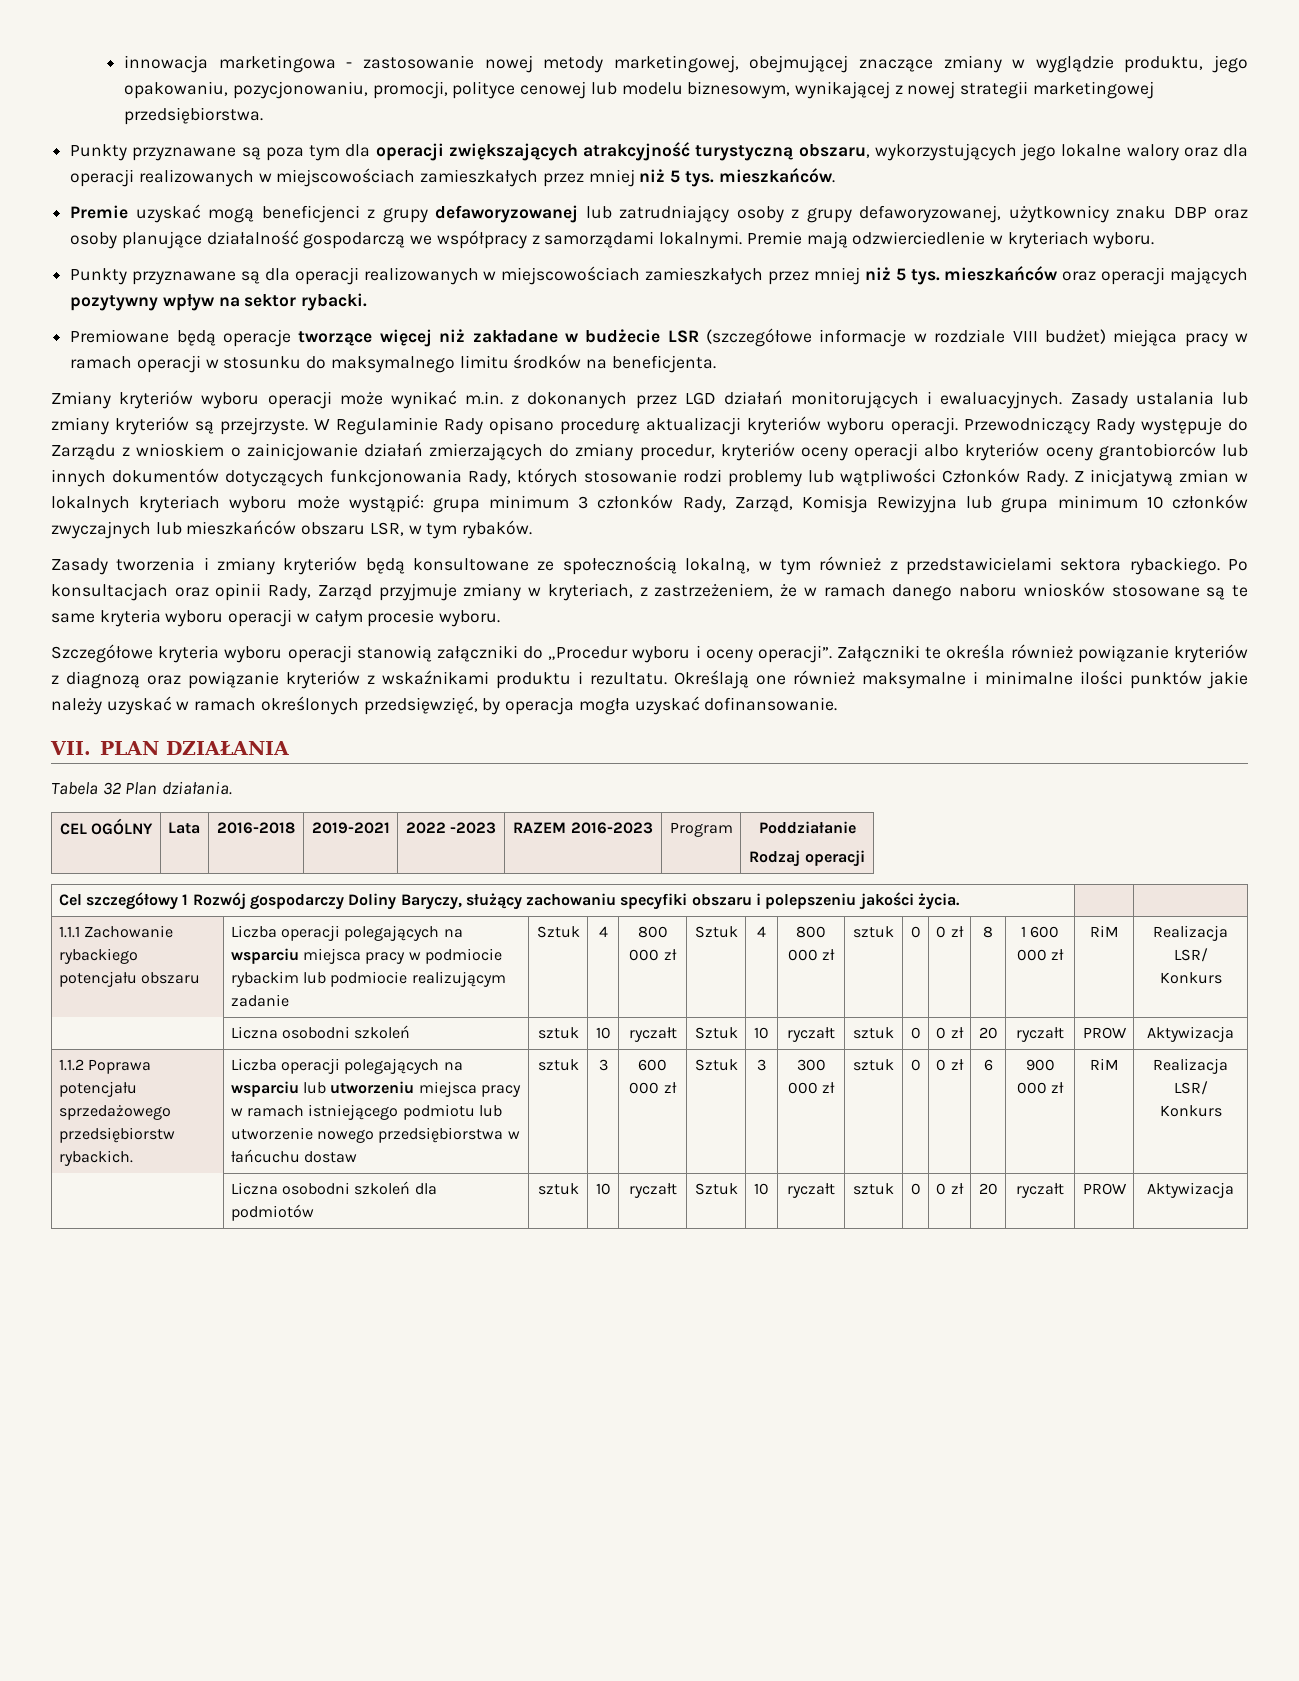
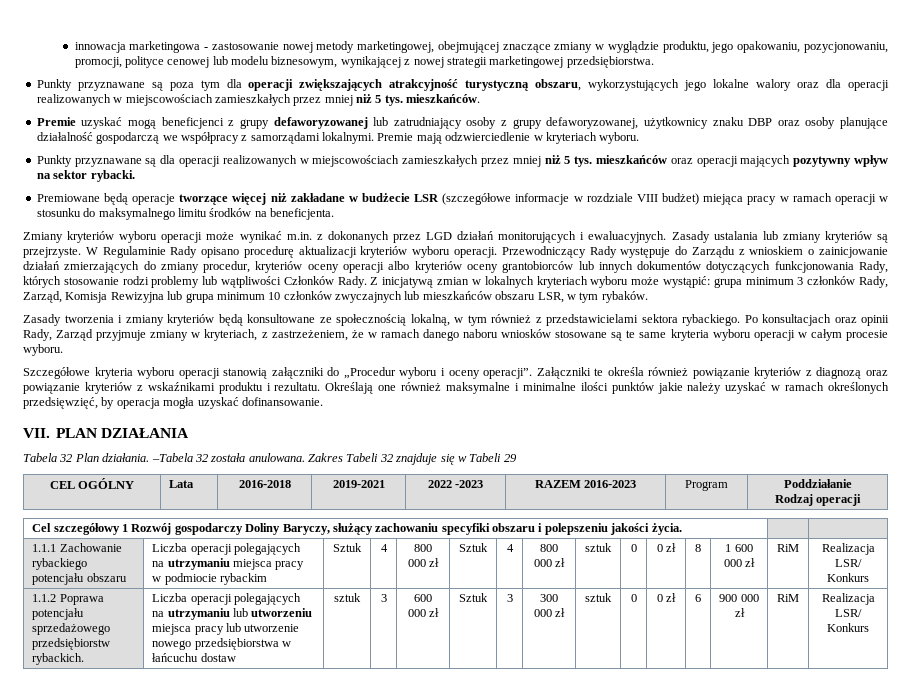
(233, 788) none -> [151,453,517,465] –Tabela 32 została anulowana. Zakres Tabeli 32 znajduje się w Tabeli 29
[230,948,299,964] wsparciu -> [167,558,230,570] utrzymaniu
[302,971,506,987] [230,994,289,1007] lub podmiocie realizującym zadanie -> (268, 579) none
[230,1025,411,1039] [537,1027,579,1039] [595,1027,611,1039] [628,1027,677,1042] [694,1027,738,1039] [754,1027,769,1039] [787,1027,836,1042] [853,1027,895,1039] [910,1027,921,1039] [936,1027,964,1039] [978,1027,998,1039] [1016,1027,1064,1042] [1082,1027,1127,1039] [1147,1026,1234,1042] // | Liczna osobodni szkoleń | sztuk | 10 | ryczałt | Sztuk | 10 | ryczałt | sztuk | 0 | 0 zł | 20 | ryczałt | PROW | Aktywizacja -> (869, 577) none
[230,1081,299,1097] wsparciu -> [167,608,230,620] utrzymaniu
[230,1104,475,1120] w ramach istniejącego podmiotu -> (224, 630) none
[230,1181,437,1195] [230,1204,314,1221] [537,1183,579,1195] [595,1183,611,1195] [628,1183,677,1198] [694,1183,738,1195] [754,1183,769,1195] [787,1183,836,1198] [853,1183,895,1195] [910,1183,921,1195] [936,1183,964,1195] [978,1183,998,1195] [1016,1183,1064,1198] [1082,1183,1127,1195] [1147,1182,1234,1198] // | Liczna osobodni szkoleń dla podmiotów | sztuk | 10 | ryczałt | Sztuk | 10 | ryczałt | sztuk | 0 | 0 zł | 20 | ryczałt | PROW | Aktywizacja -> (869, 627) none

